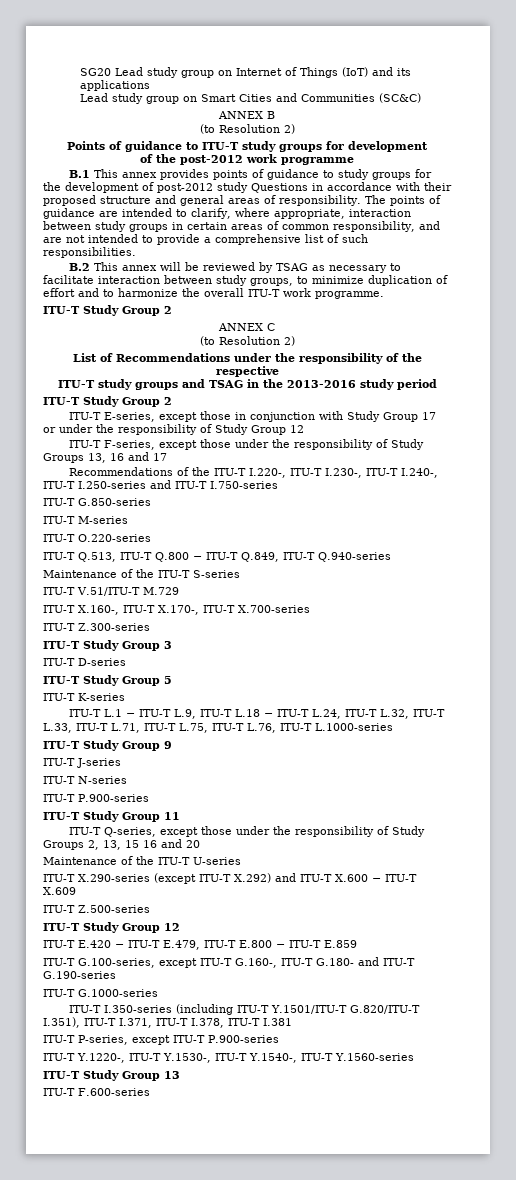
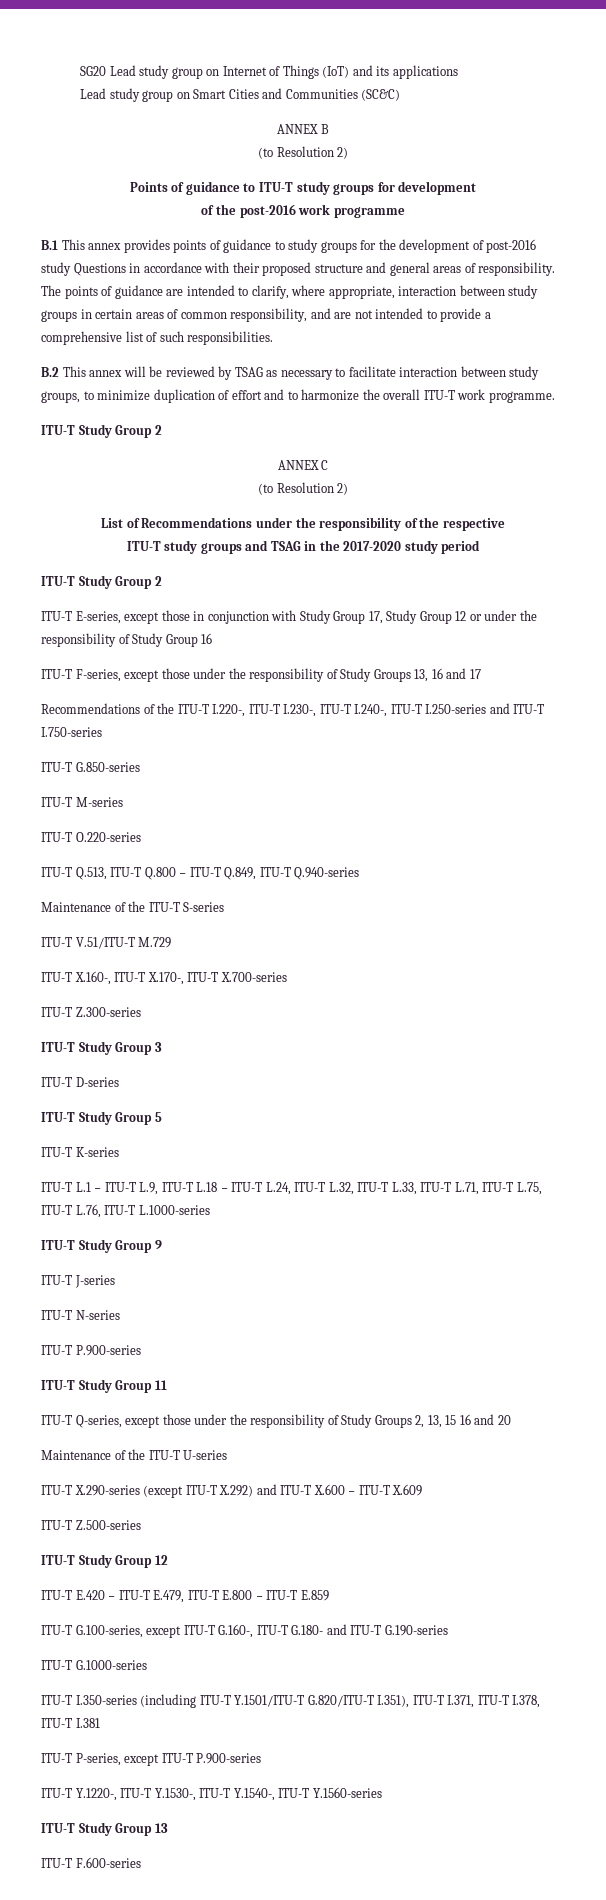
[180,155,243,165] post-2012 -> [239,204,296,218] post-2016
[157,183,213,193] post-2012 -> [486,239,537,253] post-2016
[286,380,356,388] 2013-2016 -> [343,541,402,551] 2017-2020
[422,412,437,420] 17 -> [368,610,467,624] 17, Study Group 12
[290,425,304,433] 12 -> [201,633,213,644] 16

